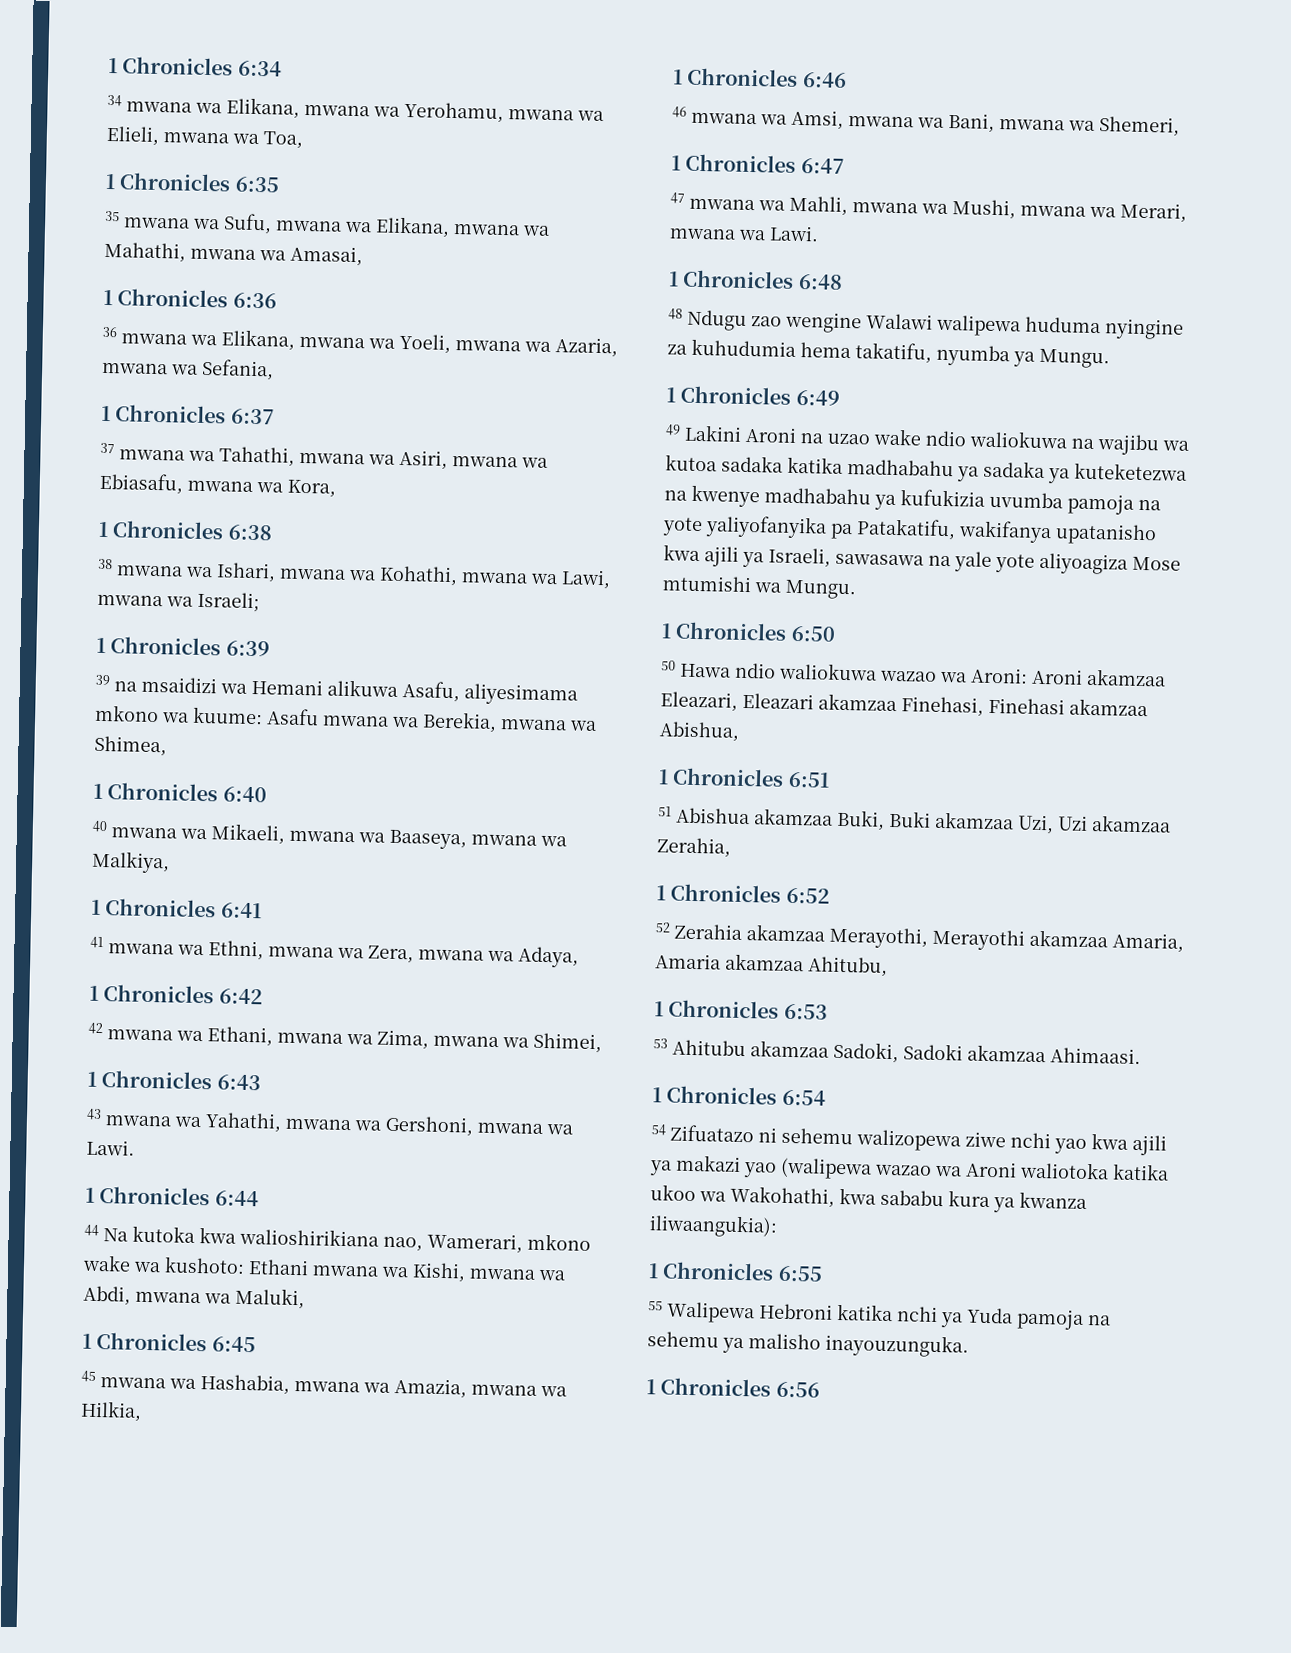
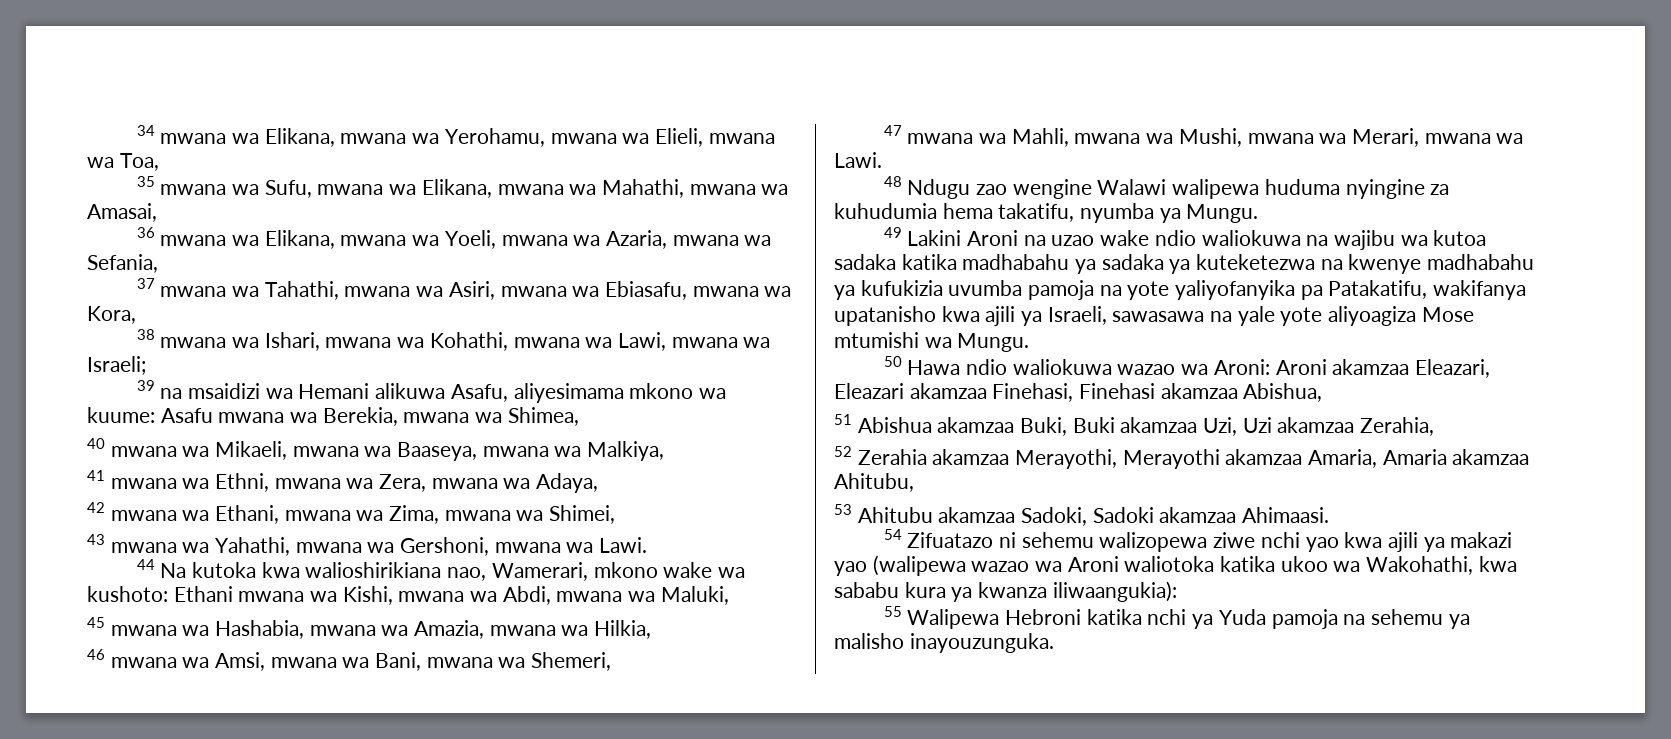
[108,56,282,77] 1 Chronicles 6:34 // -> (136, 130) none
[105,172,280,193] // 1 Chronicles 6:35 -> (159, 162) none
[103,288,277,309] // 1 Chronicles 6:36 -> (157, 212) none
[101,404,275,425] // 1 Chronicles 6:37 -> (158, 263) none
[98,520,273,541] // 1 Chronicles 6:38 -> (136, 315) none
[96,636,270,657] // 1 Chronicles 6:39 -> (146, 365) none
[93,782,267,803] // 1 Chronicles 6:40 -> (579, 416) none
[91,898,262,919] // 1 Chronicles 6:41 -> (665, 451) none
[89,984,263,1005] // 1 Chronicles 6:42 -> (599, 483) none
[87,1070,261,1091] // 1 Chronicles 6:43 -> (616, 514) none
[85,1186,259,1207] // 1 Chronicles 6:44 -> (648, 545) none
[82,1331,256,1353] // 1 Chronicles 6:45 -> (729, 595) none
[673,67,847,88] // 1 Chronicles 6:46 -> (652, 629) none
[671,153,845,174] // 1 Chronicles 6:47 -> (612, 661) none
[668,269,843,290] // 1 Chronicles 6:48 -> (882, 160) none
[666,385,840,406] // 1 Chronicles 6:49 -> (1259, 213) none
[661,621,836,642] // 1 Chronicles 6:50 -> (1030, 342) none
[658,767,830,788] // 1 Chronicles 6:51 -> (1323, 392) none
[656,883,830,904] // 1 Chronicles 6:52 -> (1435, 426) none
[654,999,828,1020] // 1 Chronicles 6:53 -> (914, 482) none
[652,1085,826,1106] // 1 Chronicles 6:54 -> (1330, 515) none
[648,1261,823,1282] // 1 Chronicles 6:55 -> (1177, 591) none
[646,1377,820,1398] // 1 Chronicles 6:56 -> (1054, 643) none

